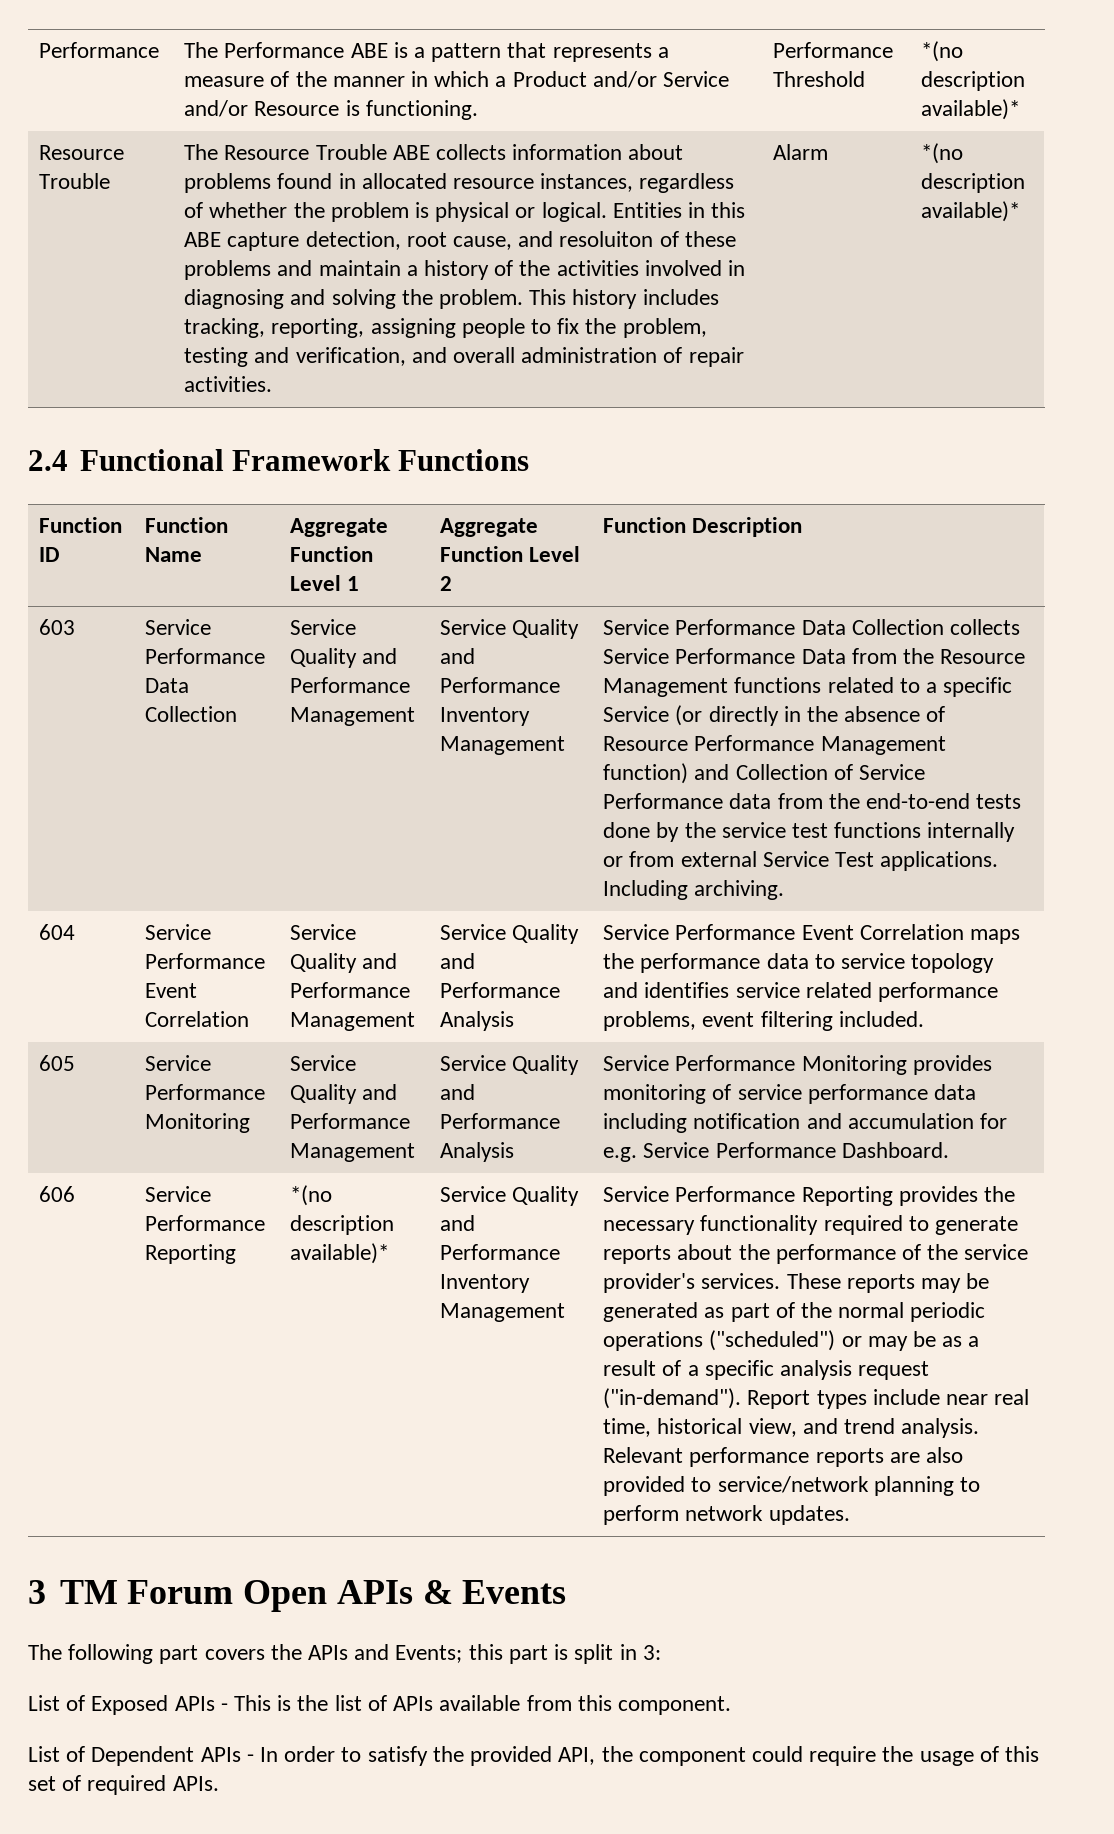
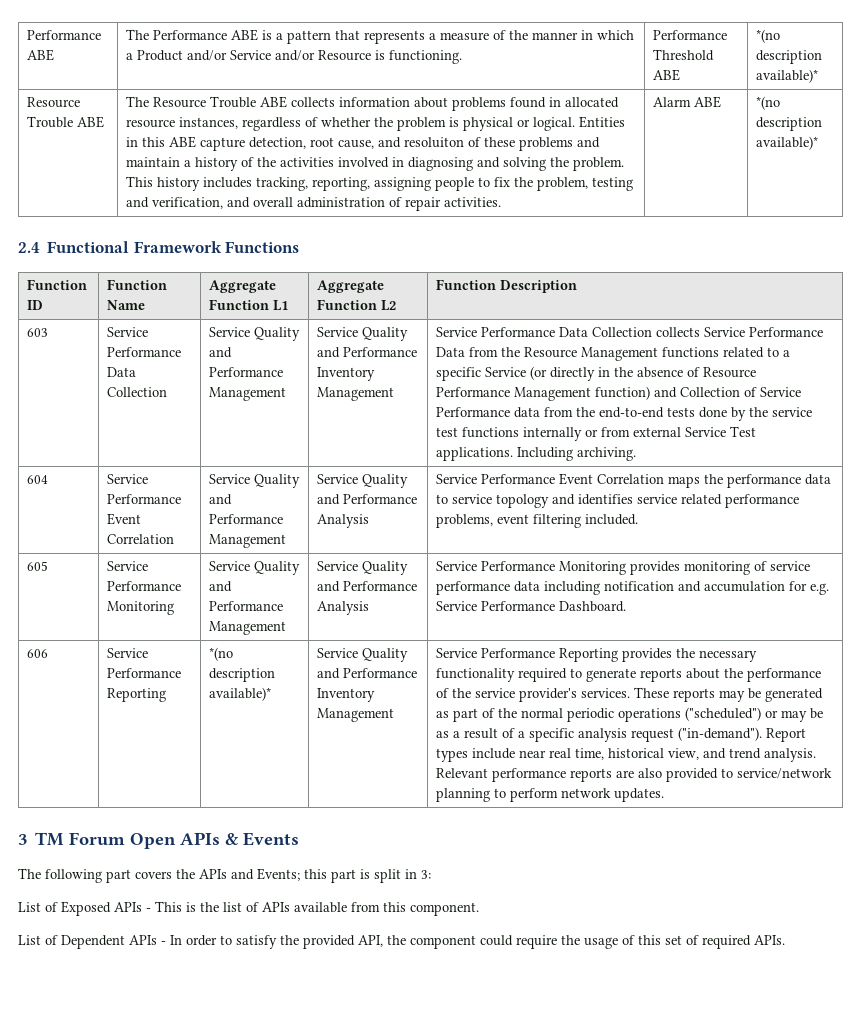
[39,42,160,58] Performance -> [27,30,102,40] [27,49,55,61] Performance ABE
(866, 79) none -> [653,69,681,81] ABE
(111, 181) none -> [77,116,105,128] ABE
(829, 152) none -> [694,96,722,108] ABE
[290,575,360,591] [440,518,539,537] [440,546,581,562] [440,576,453,591] Level 1 | Aggregate Function Level 2 -> [273,300,289,311] [317,280,385,293] [317,299,397,311] L1 | Aggregate Function L2

